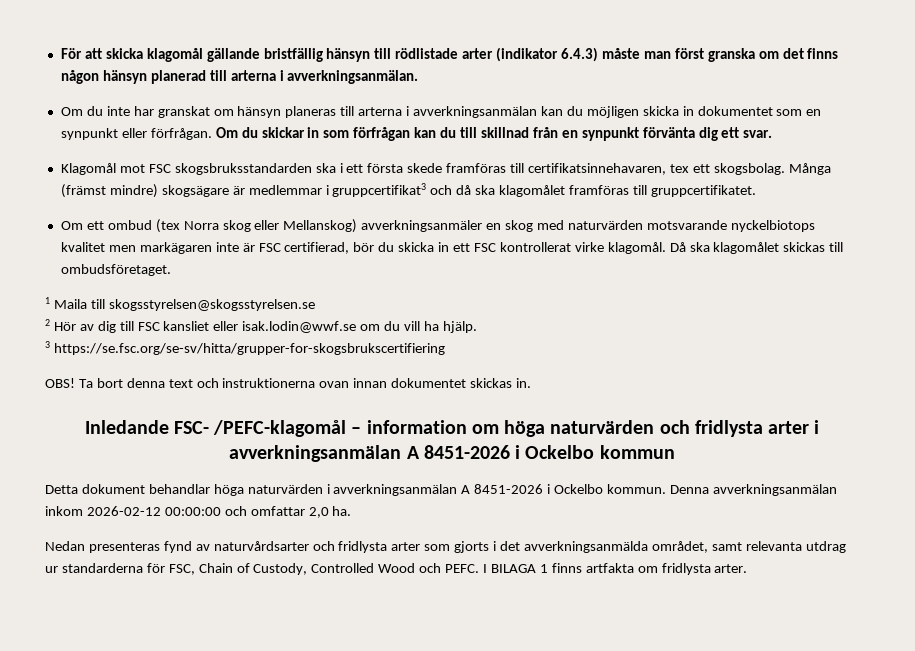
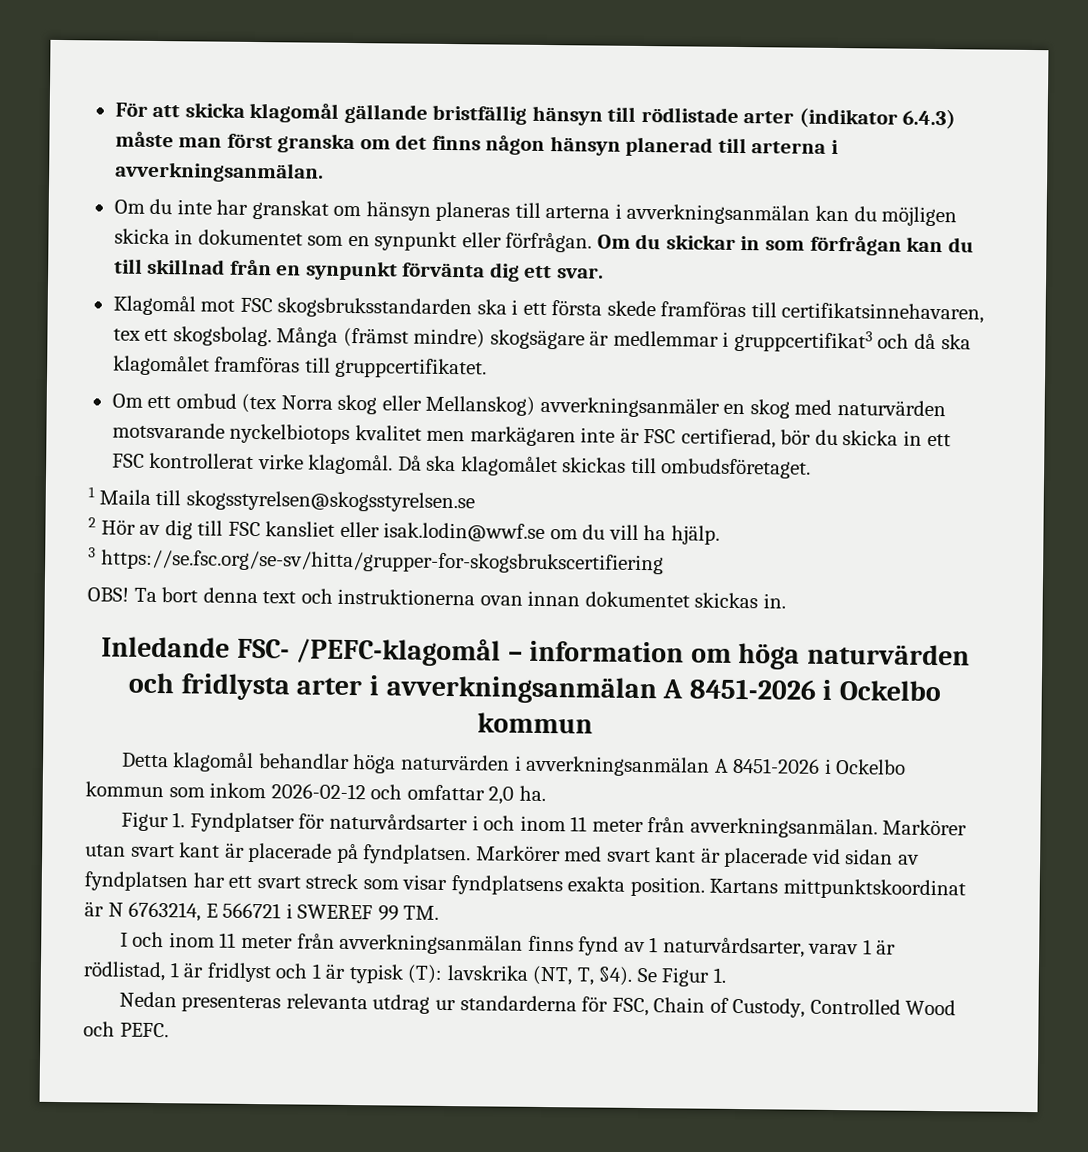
[81,484,145,494] dokument -> [172,752,255,773] klagomål
[607,484,837,496] kommun. Denna avverkningsanmälan -> [85,781,205,798] kommun som
[164,507,221,516] 00:00:00 -> (366, 791) none
[45,541,742,553] Nedan presenteras fynd av naturvårdsarter och fridlysta arter som gjorts i det avverkningsanmälda området, samt -> [120,811,968,839] [85,842,920,868] [84,871,966,900] [84,901,440,922] [119,931,897,958] [83,961,727,987] [118,991,282,1013] Figur 1. Fyndplatser för naturvårdsarter i och inom 11 meter från avverkningsanmälan. Markörer utan svart kant är placerade på fyndplatsen. Markörer med svart kant är placerade vid sidan av fyndplatsen har ett svart streck som visar fyndplatsens exakta position. Kartans mittpunktskoordinat är N 6763214, E 566721 i SWEREF 99 TM. // I och inom 11 meter från avverkningsanmälan finns fynd av 1 naturvårdsarter, varav 1 är rödlistad, 1 är fridlyst och 1 är typisk (T): lavskrika (NT, T, §4). Se Figur 1. // Nedan presenteras
[483,563,748,575] I BILAGA 1 finns artfakta om fridlysta arter. -> (169, 1030) none

